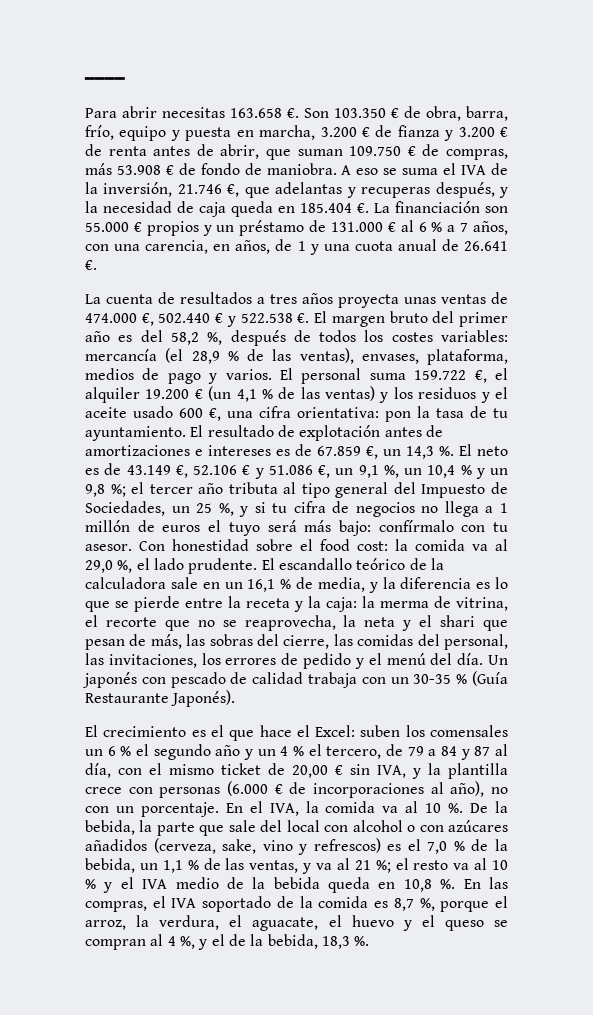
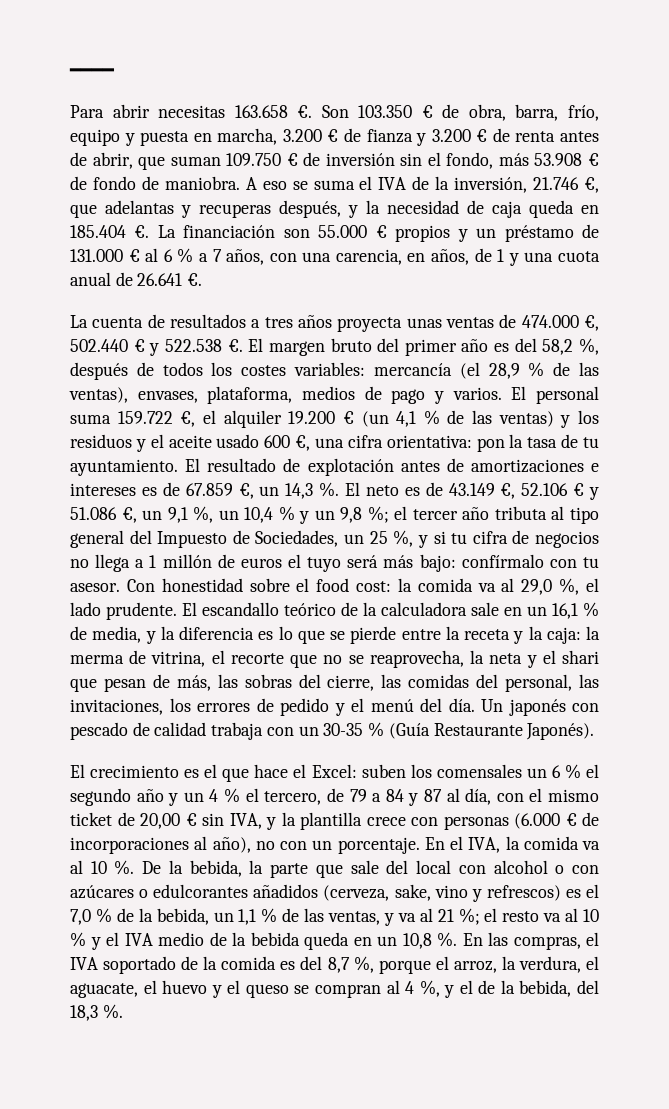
[446,149,509,160] compras, -> [325,152,494,169] inversión sin el fondo,
(508, 826) none -> [139,884,249,898] o edulcorantes
(396, 885) none -> [377,936,397,946] un
(389, 904) none -> [300,956,323,970] del
(318, 941) none -> [577,980,599,994] del

